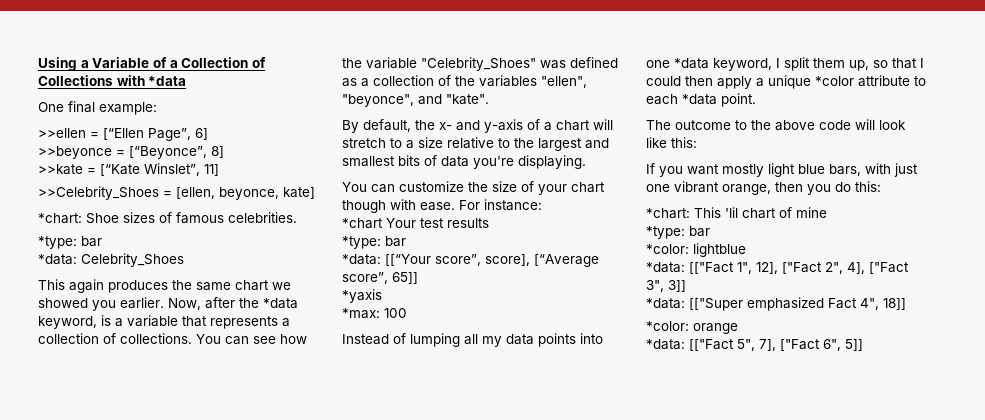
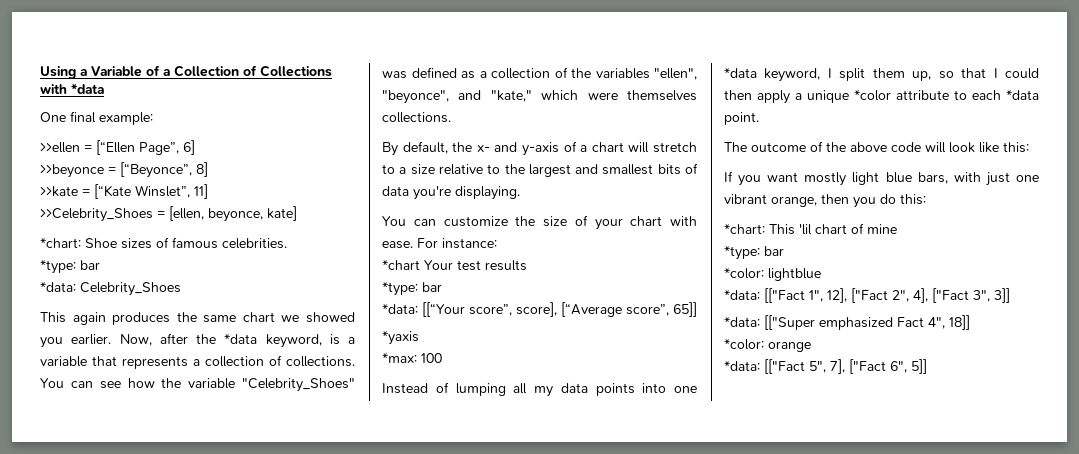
[446,94,489,105] "kate". -> [490,90,697,102] [382,112,451,123] "kate," which were themselves collections.
[342,200,386,213] though -> (663, 221) none
[735,120,747,130] to -> [810,141,823,152] of

